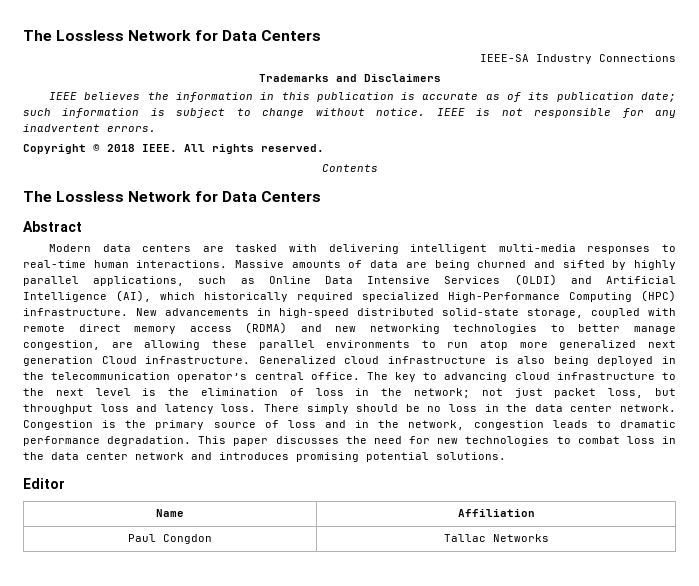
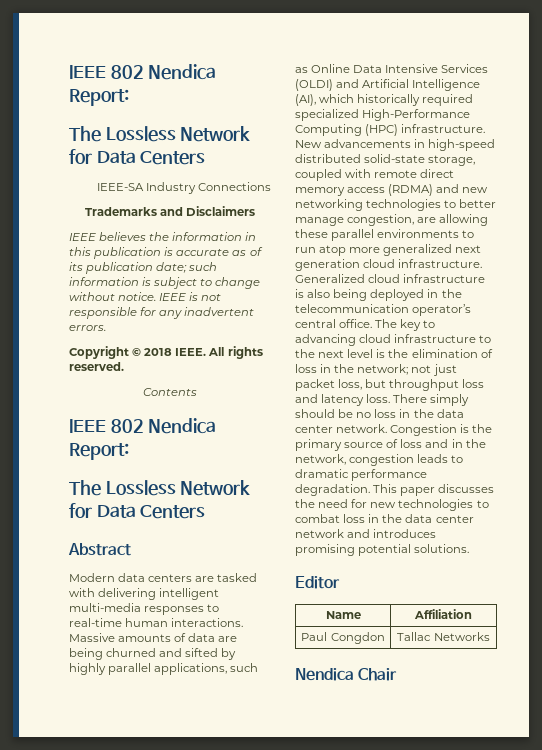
(23, 35) none -> [69,64,217,80] [69,89,129,106] IEEE 802 Nendica Report: //
(378, 168) none -> [69,418,217,434] [69,443,129,460] // IEEE 802 Nendica Report:
[101,356,137,364] Cloud -> [363,259,396,268] cloud
(549, 538) none -> [295,668,398,681] // Nendica Chair

